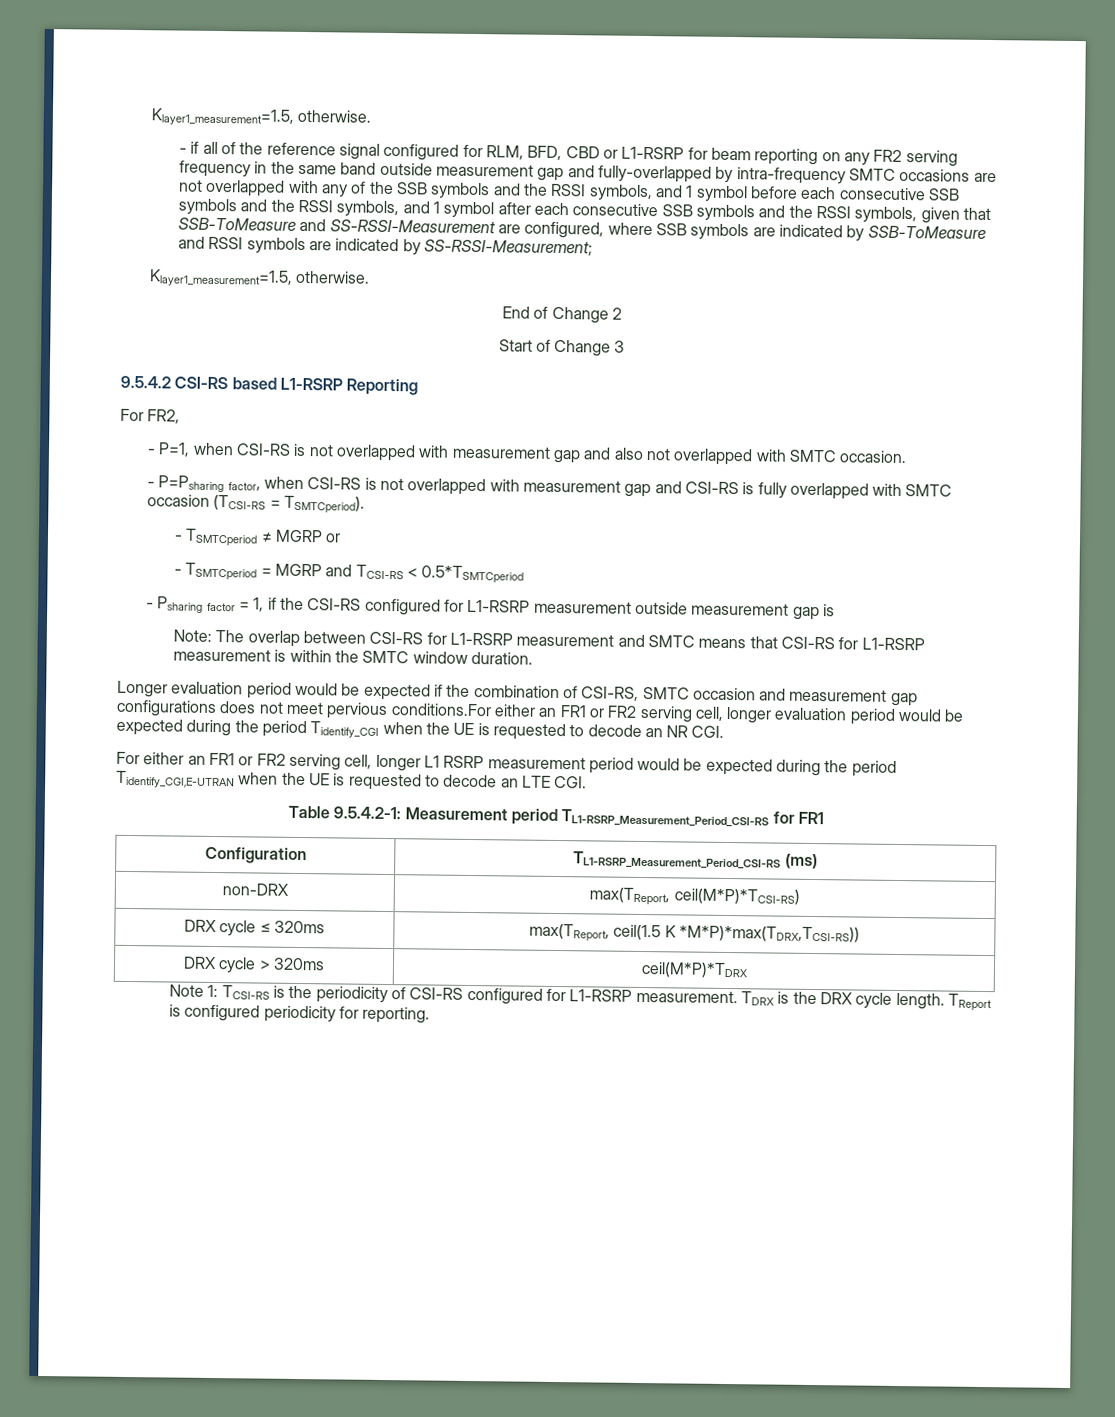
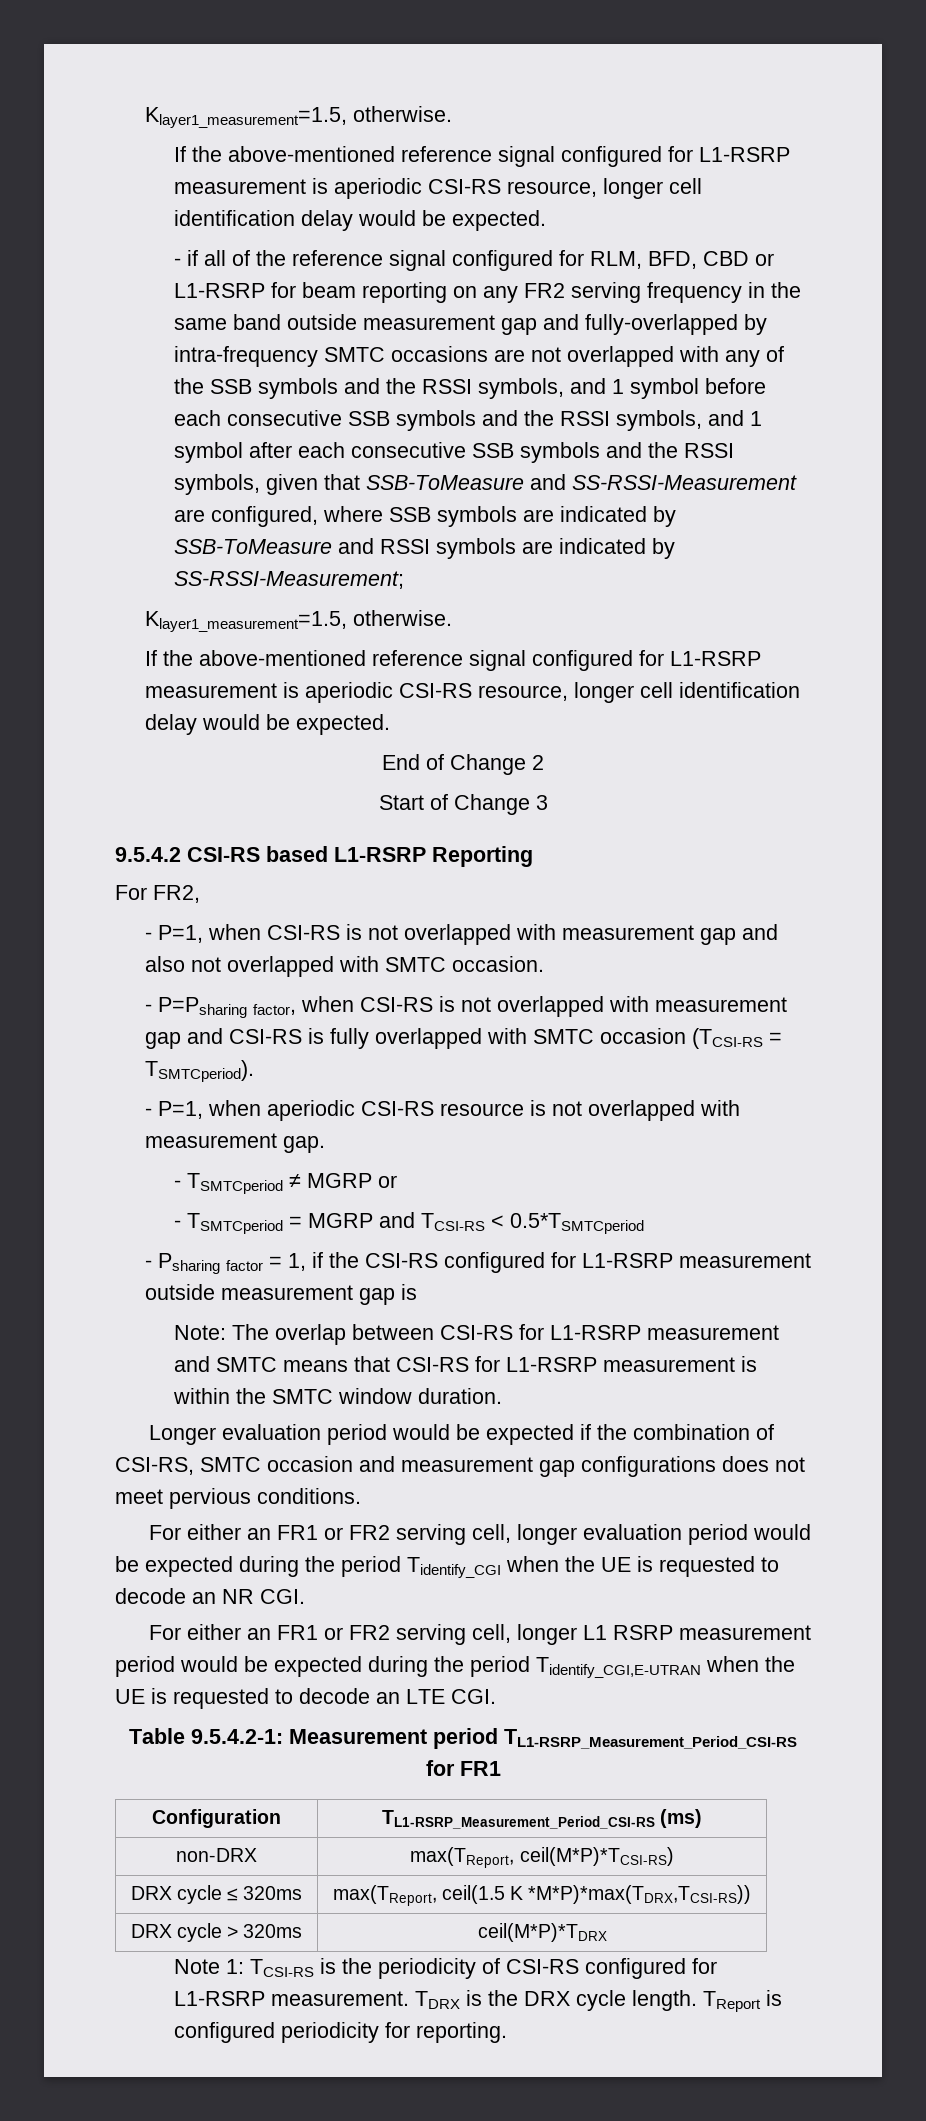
[151,108,372,126] Klayer1_measurement=1.5, otherwise. -> [144,106,452,128] [174,146,791,167] [174,178,703,199] [174,210,547,231] Klayer1_measurement=1.5, otherwise. // If the above-mentioned reference signal configured for L1-RSRP measurement is aperiodic CSI-RS resource, longer cell identification delay would be expected.
(371, 277) none -> [144,650,761,671] [144,682,800,703] [144,714,390,735] // If the above-mentioned reference signal configured for L1-RSRP measurement is aperiodic CSI-RS resource, longer cell identification delay would be expected.
(366, 504) none -> [144,1100,740,1121] [144,1133,325,1153] // - P=1, when aperiodic CSI-RS resource is not overlapped with measurement gap.
[390,703,492,717] conditions.For -> [257,1488,361,1504] [148,1525,181,1540] conditions. // For

